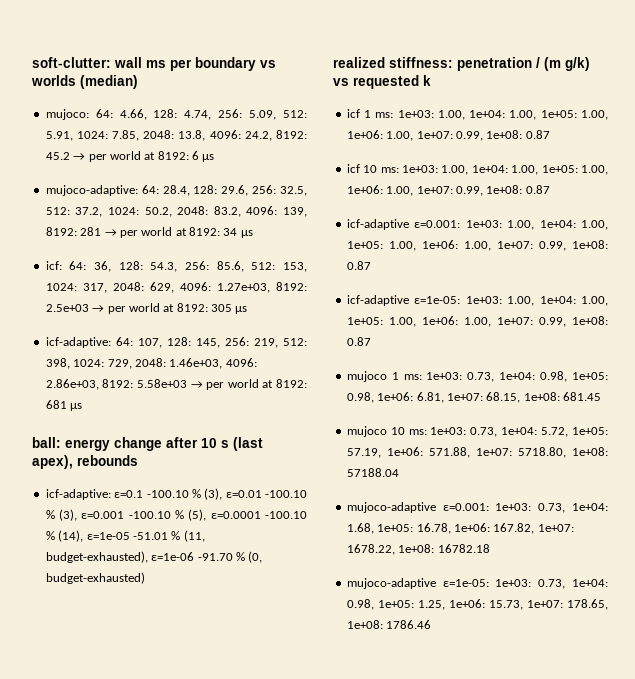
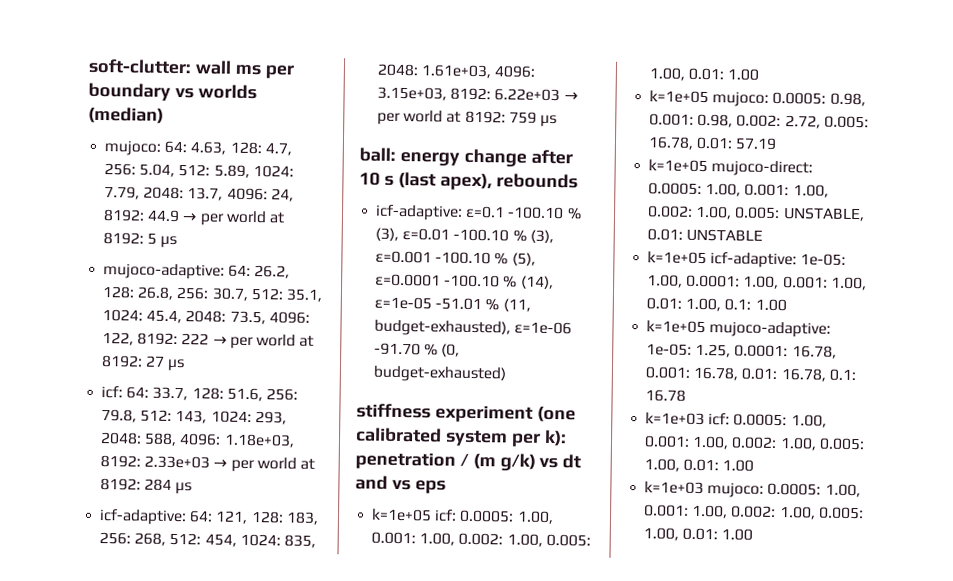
[119,109,307,120] [45,130,307,141] [45,151,199,162] 4.66, 128: 4.74, 256: 5.09, 512: 5.91, 1024: 7.85, 2048: 13.8, 4096: 24.2, 8192: 45.2 → per world at 8192: 6 -> [190,141,292,156] [104,163,294,178] [104,186,294,202] [103,209,285,226] [103,232,158,245] 4.63, 128: 4.7, 256: 5.04, 512: 5.89, 1024: 7.79, 2048: 13.7, 4096: 24, 8192: 44.9 → per world at 8192: 5
[162,185,307,196] [45,206,307,217] [45,227,238,238] 28.4, 128: 29.6, 256: 32.5, 512: 37.2, 1024: 50.2, 2048: 83.2, 4096: 139, 8192: 281 → per world at 8192: 34 -> [254,265,291,279] [102,286,323,302] [102,309,310,325] [102,332,315,350] [101,355,166,368] 26.2, 128: 26.8, 256: 30.7, 512: 35.1, 1024: 45.4, 2048: 73.5, 4096: 122, 8192: 222 → per world at 8192: 27
[94,261,307,272] [45,282,307,293] [45,303,232,314] 36, 128: 54.3, 256: 85.6, 512: 153, 1024: 317, 2048: 629, 4096: 1.27e+03, 8192: 2.5e+03 → per world at 8192: 305 -> [152,386,298,402] [101,409,287,425] [100,432,295,448] [100,455,315,473] [100,478,173,491] 33.7, 128: 51.6, 256: 79.8, 512: 143, 1024: 293, 2048: 588, 4096: 1.18e+03, 8192: 2.33e+03 → per world at 8192: 284
[137,337,307,348] [45,358,257,369] [45,379,307,390] [45,400,67,409] 107, 128: 145, 256: 219, 512: 398, 1024: 729, 2048: 1.46e+03, 4096: 2.86e+03, 8192: 5.58e+03 → per world at 8192: 681 -> [215,510,319,525] [99,532,316,548] [377,63,536,79] [377,86,578,102] [377,110,537,125] 121, 128: 183, 256: 268, 512: 454, 1024: 835, 2048: 1.61e+03, 4096: 3.15e+03, 8192: 6.22e+03 → per world at 8192: 759
[333,57,453,68] realized stiffness: -> [356,403,576,423] [355,427,567,447] stiffness experiment (one calibrated system per k):
[353,75,431,89] [346,109,608,120] [346,130,550,141] [346,164,608,175] [346,185,550,196] [346,219,608,230] [346,240,608,251] [346,261,371,270] [346,295,608,306] [346,316,608,327] [346,337,371,346] [346,371,608,382] [346,392,601,403] [346,426,608,437] [346,447,608,458] [346,468,399,477] [346,502,608,513] [346,523,574,534] [346,544,490,555] [346,578,608,589] [346,599,608,610] [346,620,432,629] requested k // icf 1 ms: 1e+03: 1.00, 1e+04: 1.00, 1e+05: 1.00, 1e+06: 1.00, 1e+07: 0.99, 1e+08: 0.87 // icf 10 ms: 1e+03: 1.00, 1e+04: 1.00, 1e+05: 1.00, 1e+06: 1.00, 1e+07: 0.99, 1e+08: 0.87 // icf-adaptive ε=0.001: 1e+03: 1.00, 1e+04: 1.00, 1e+05: 1.00, 1e+06: 1.00, 1e+07: 0.99, 1e+08: 0.87 // icf-adaptive ε=1e-05: 1e+03: 1.00, 1e+04: 1.00, 1e+05: 1.00, 1e+06: 1.00, 1e+07: 0.99, 1e+08: 0.87 // mujoco 1 ms: 1e+03: 0.73, 1e+04: 0.98, 1e+05: 0.98, 1e+06: 6.81, 1e+07: 68.15, 1e+08: 681.45 // mujoco 10 ms: 1e+03: 0.73, 1e+04: 5.72, 1e+05: 57.19, 1e+06: 571.88, 1e+07: 5718.80, 1e+08: 57188.04 // mujoco-adaptive ε=0.001: 1e+03: 0.73, 1e+04: 1.68, 1e+05: 16.78, 1e+06: 167.82, 1e+07: 1678.22, 1e+08: 16782.18 // mujoco-adaptive ε=1e-05: 1e+03: 0.73, 1e+04: 0.98, 1e+05: 1.25, 1e+06: 15.73, 1e+07: 178.65, 1e+08: 1786.46 -> [562,454,582,469] [355,475,446,494] [371,508,554,525] [371,531,591,547] [649,67,760,81] [649,90,866,107] [649,113,869,129] [648,136,778,150] [648,159,814,177] [648,182,829,198] [647,205,865,222] [647,228,764,242] [647,251,847,269] [647,274,867,291] [646,297,787,312] [646,320,832,338] [646,343,837,359] [645,366,856,382] [645,389,687,402] [645,412,827,428] [644,435,865,451] [644,458,755,472] [644,481,861,498] [644,504,864,520] [643,527,754,541] dt and vs eps // k=1e+05 icf: 0.0005: 1.00, 0.001: 1.00, 0.002: 1.00, 0.005: 1.00, 0.01: 1.00 // k=1e+05 mujoco: 0.0005: 0.98, 0.001: 0.98, 0.002: 2.72, 0.005: 16.78, 0.01: 57.19 // k=1e+05 mujoco-direct: 0.0005: 1.00, 0.001: 1.00, 0.002: 1.00, 0.005: UNSTABLE, 0.01: UNSTABLE // k=1e+05 icf-adaptive: 1e-05: 1.00, 0.0001: 1.00, 0.001: 1.00, 0.01: 1.00, 0.1: 1.00 // k=1e+05 mujoco-adaptive: 1e-05: 1.25, 0.0001: 16.78, 0.001: 16.78, 0.01: 16.78, 0.1: 16.78 // k=1e+03 icf: 0.0005: 1.00, 0.001: 1.00, 0.002: 1.00, 0.005: 1.00, 0.01: 1.00 // k=1e+03 mujoco: 0.0005: 1.00, 0.001: 1.00, 0.002: 1.00, 0.005: 1.00, 0.01: 1.00

